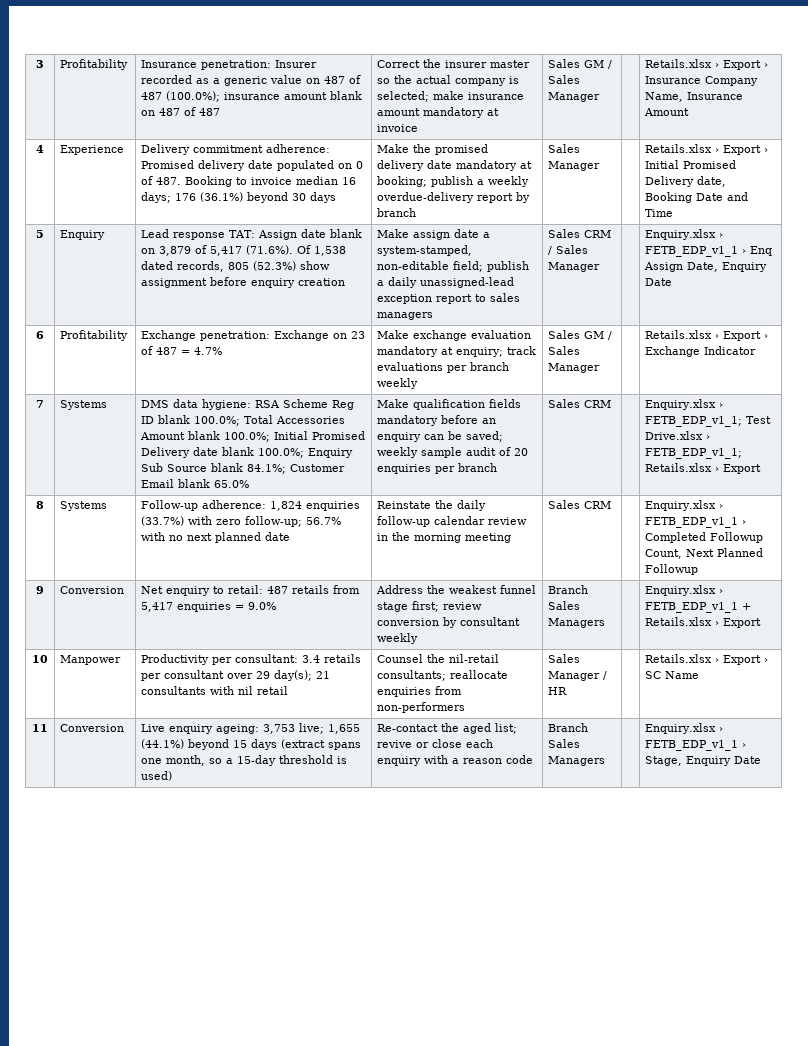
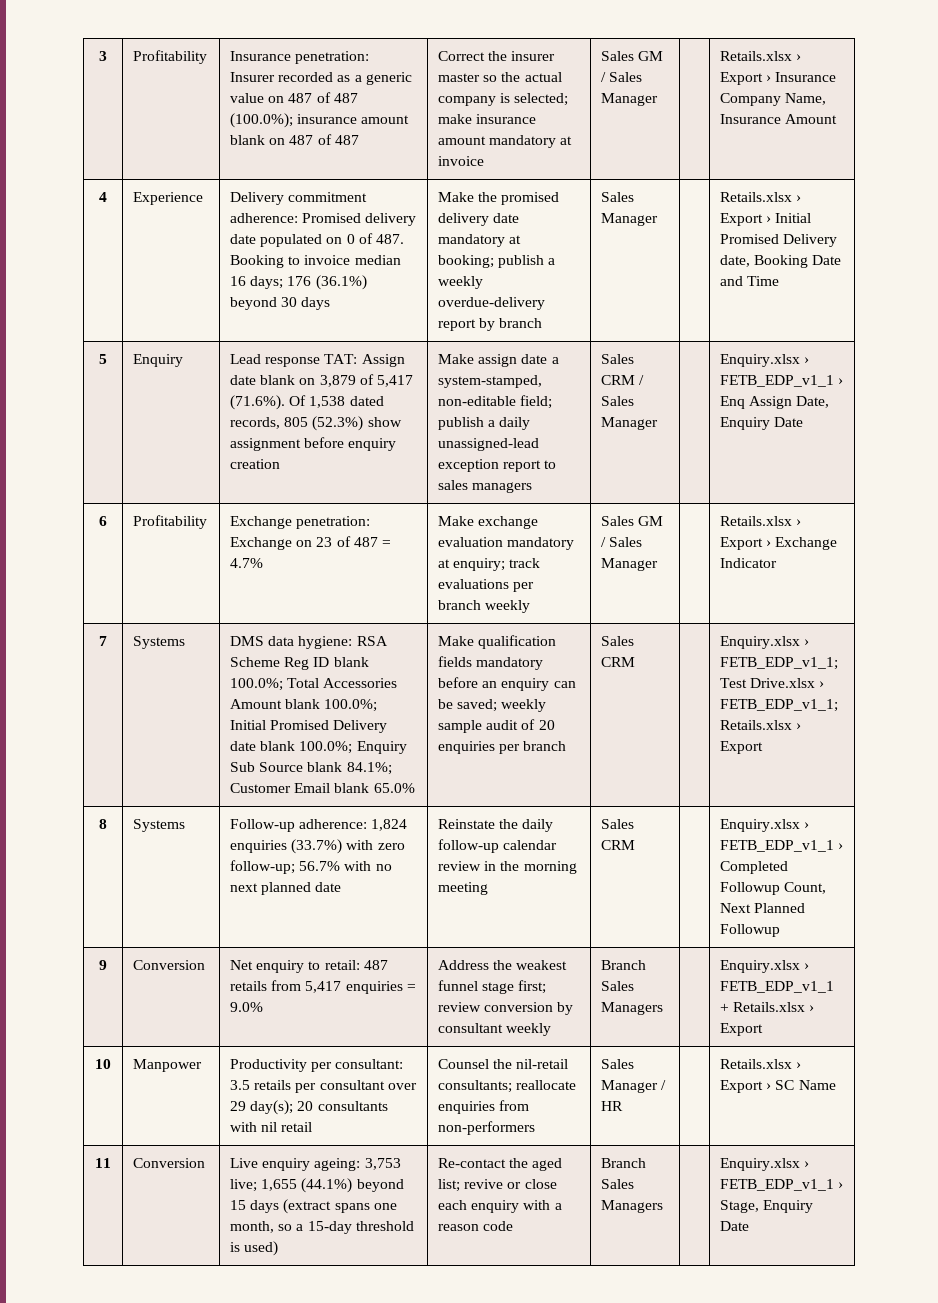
[302,655,321,663] 3.4 -> [230,1080,251,1090] 3.5
[316,671,331,679] 21 -> [297,1101,314,1111] 20

